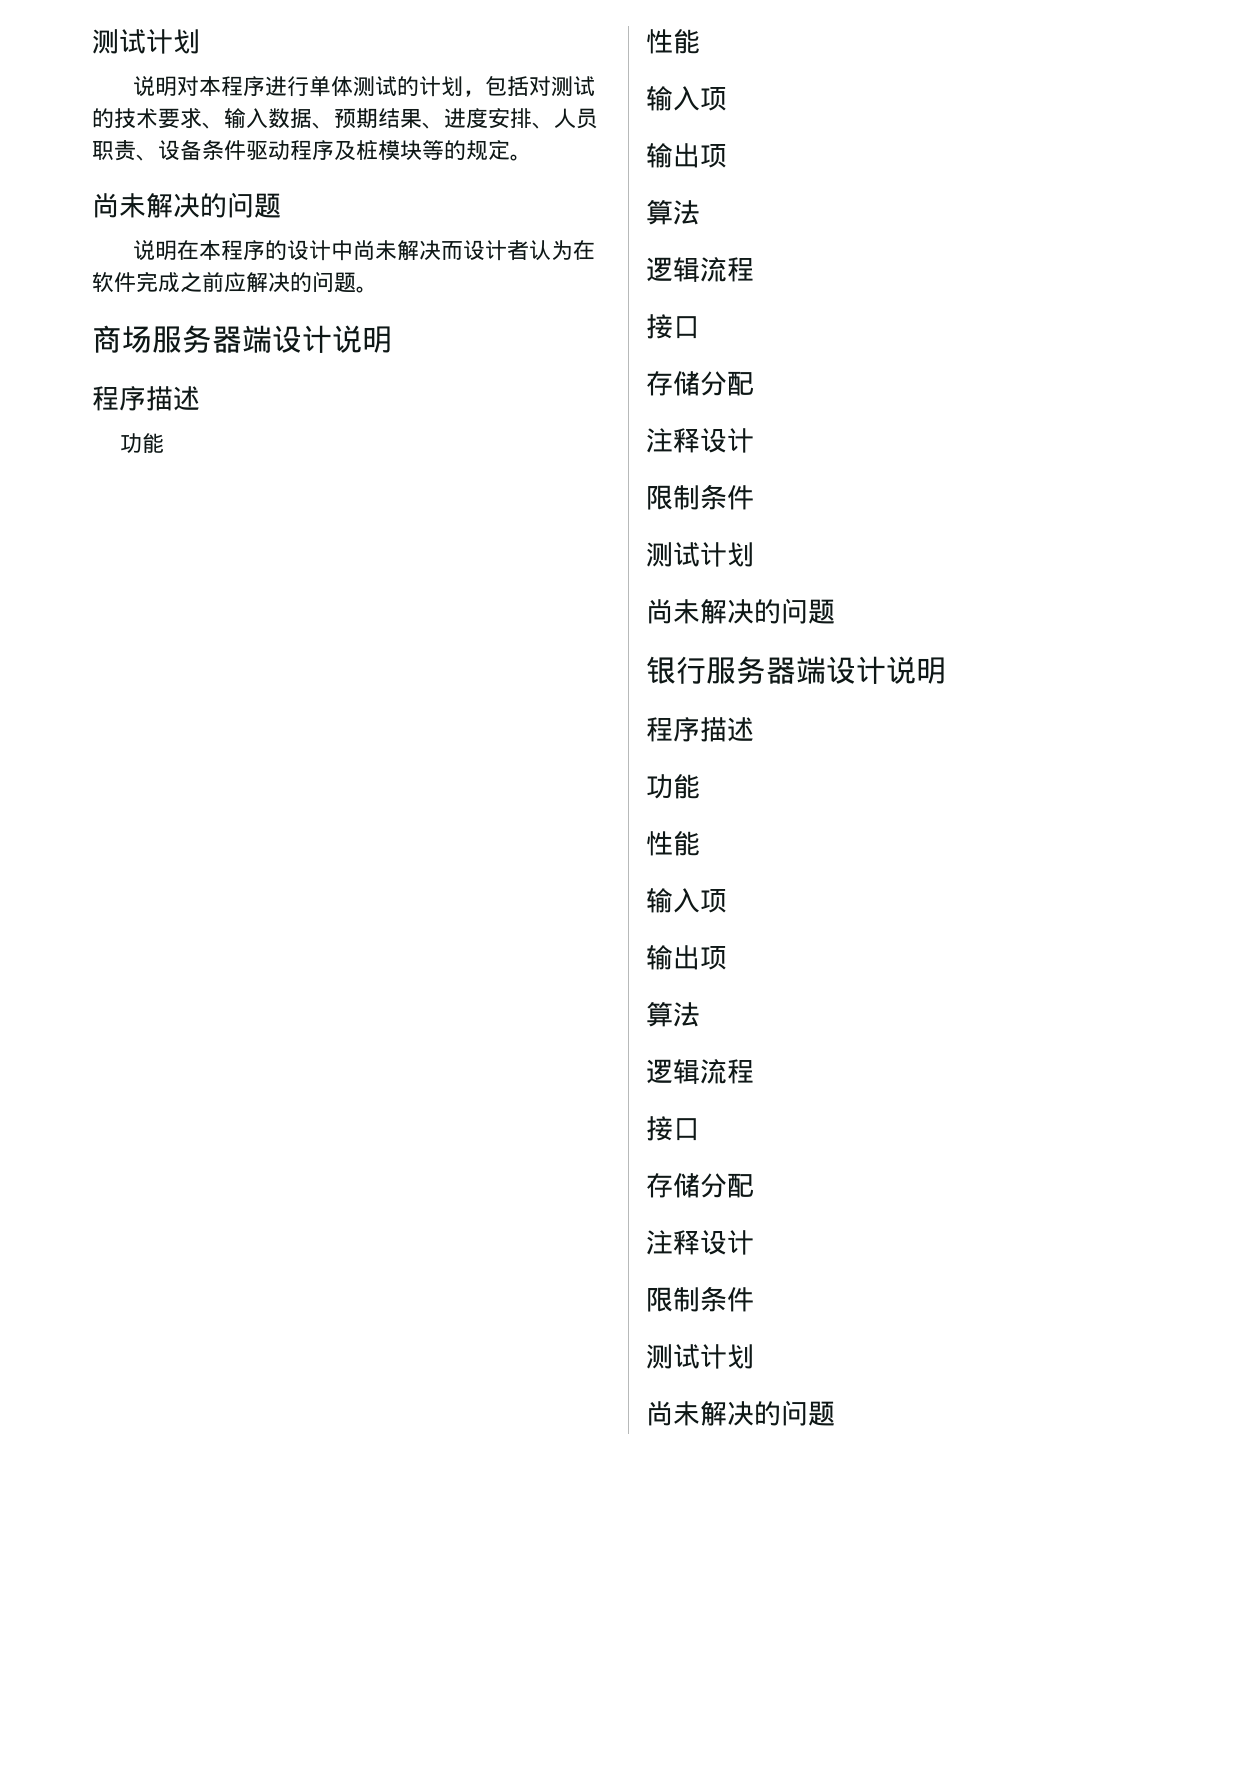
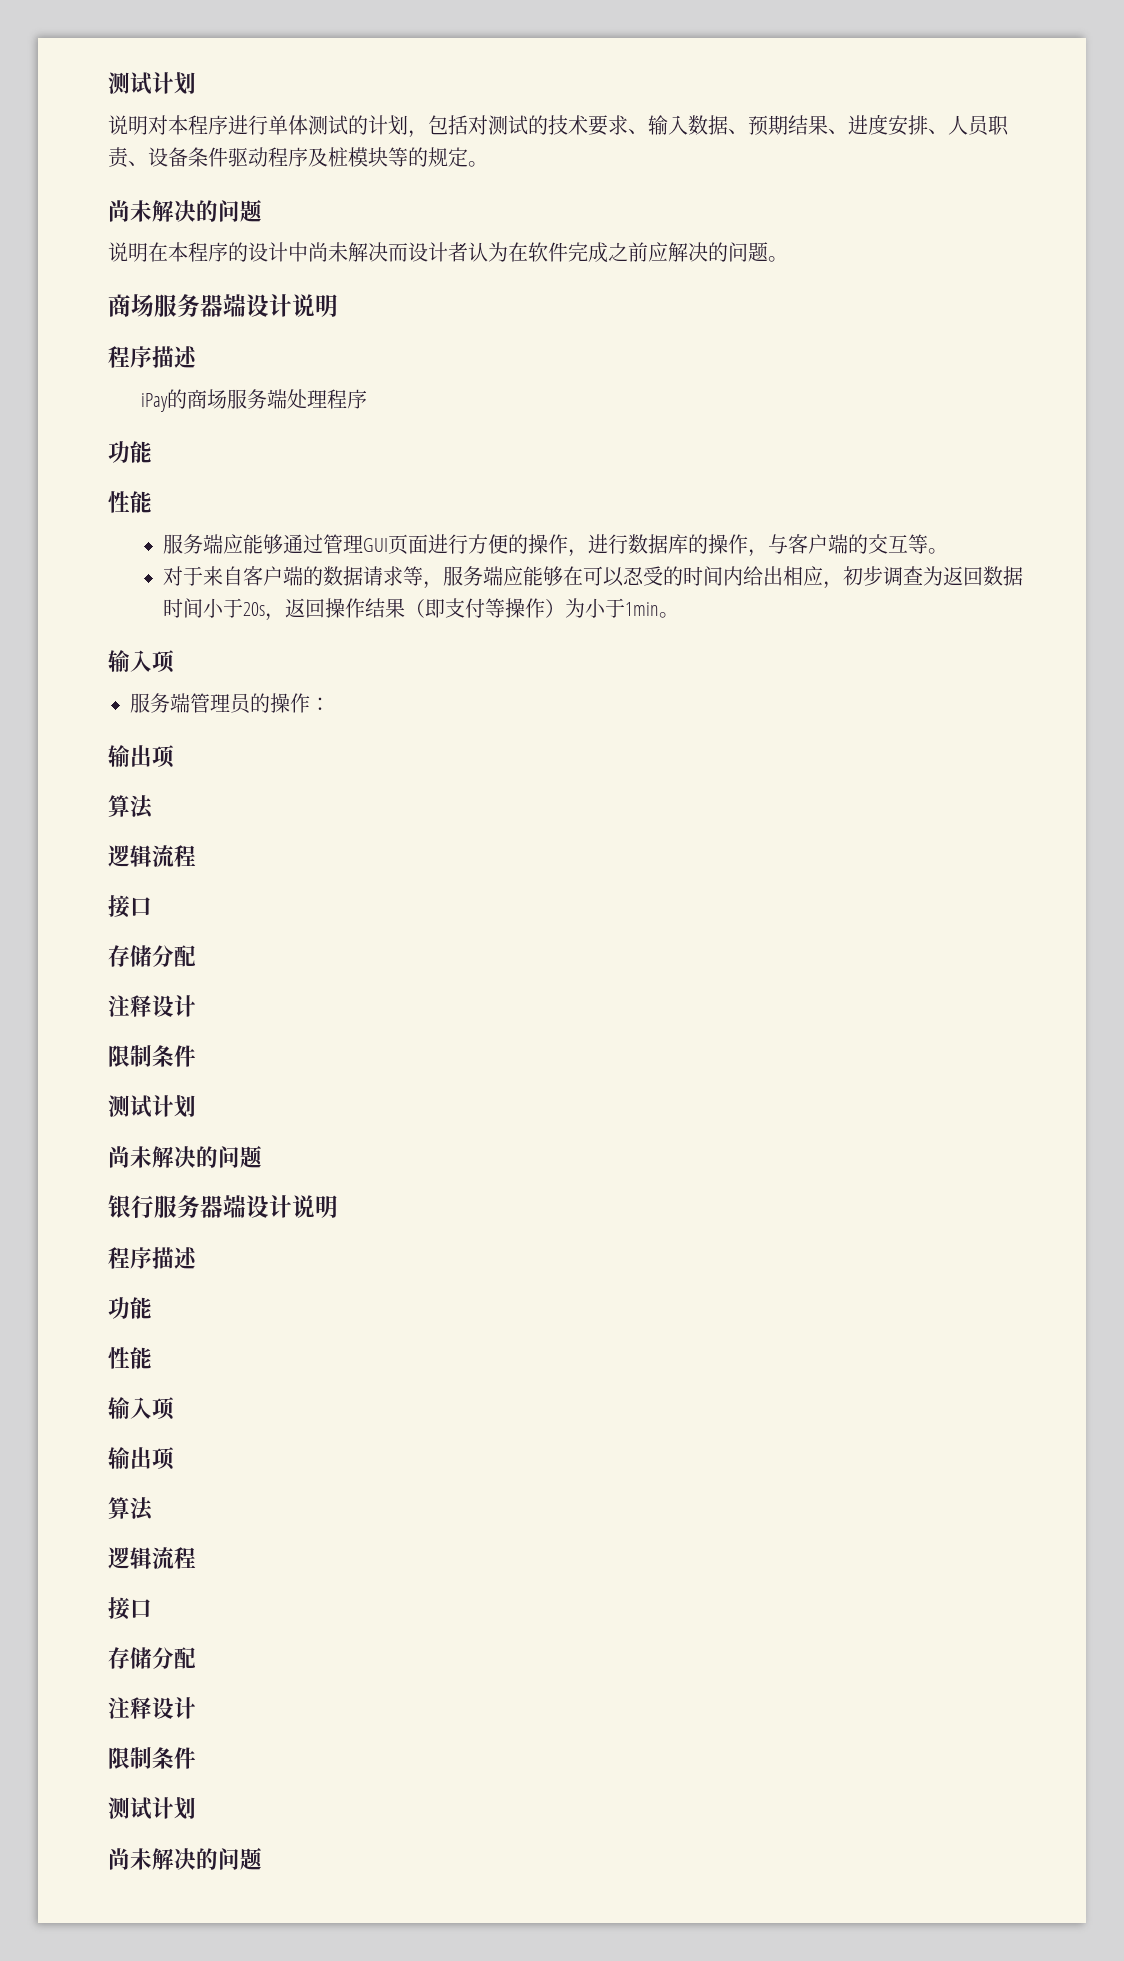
[120,433,165,453] [646,29,700,54] [646,86,727,111] 功能 // 性能 // 输入项 -> [141,389,368,412] [108,441,152,463] [108,491,152,513] [163,534,949,557] [163,566,1024,589] [163,598,680,621] [108,650,175,673] [130,693,330,714] iPay的商场服务端处理程序 // 功能 // 性能 // 服务端应能够通过管理GUI页面进行方便的操作，进行数据库的操作，与客户端的交互等。 // 对于来自客户端的数据请求等，服务端应能够在可以忍受的时间内给出相应，初步调查为返回数据时间小于20s，返回操作结果（即支付等操作）为小于1min。 // 输入项 // 服务端管理员的操作：

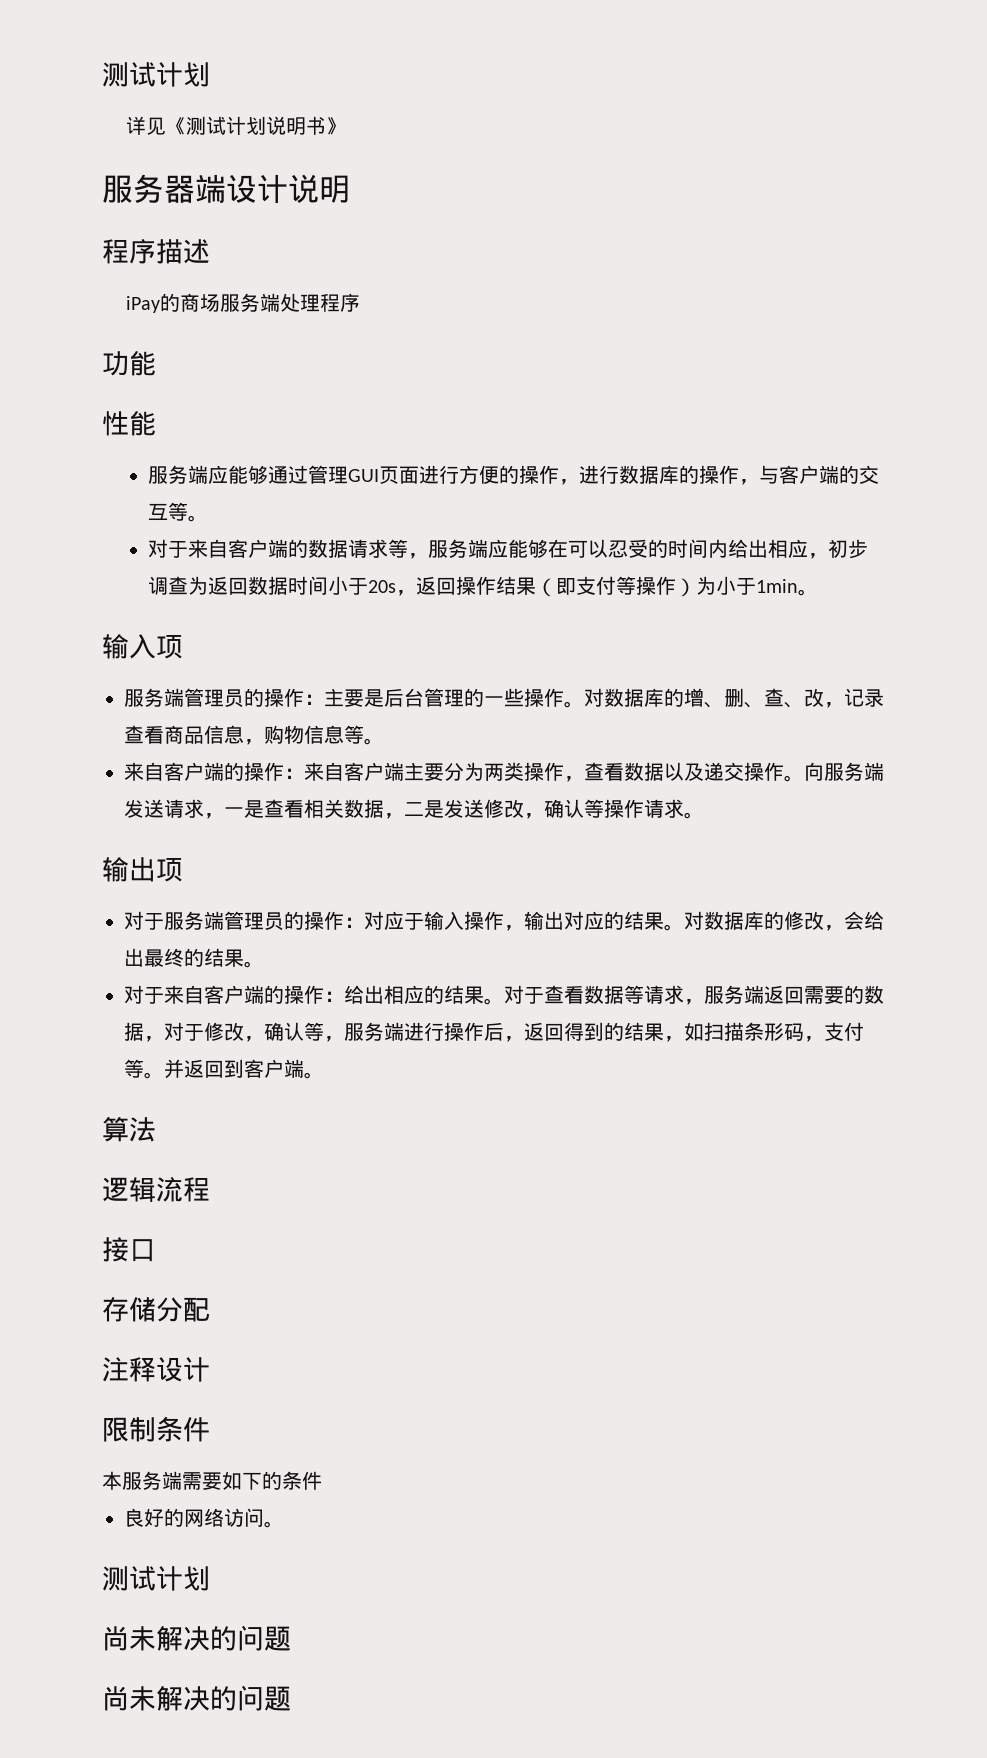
[108,72,196,95] [108,114,1009,138] [108,147,488,168] [108,199,262,222] [108,242,788,263] [108,294,154,317] 测试计划 // 说明对本程序进行单体测试的计划，包括对测试的技术要求、输入数据、预期结果、进度安排、人员职责、设备条件驱动程序及桩模块等的规定。 // 尚未解决的问题 // 说明在本程序的设计中尚未解决而设计者认为在软件完成之前应解决的问题。 // 商场 -> [102,62,210,87] [126,116,347,135] 测试计划 // 详见《测试计划说明书》 //
[108,745,175,768] // 输出项 -> [324,688,884,708] [124,725,384,745] [124,762,884,782] [124,799,704,819] [102,857,183,882] [124,911,884,931] [124,948,264,968] [124,985,884,1005] [124,1022,864,1042] [124,1059,324,1079] 主要是后台管理的一些操作。对数据库的增、删、查、改，记录查看商品信息，购物信息等。 // 来自客户端的操作：来自客户端主要分为两类操作，查看数据以及递交操作。向服务端发送请求，一是查看相关数据，二是发送修改，确认等操作请求。 // 输出项 // 对于服务端管理员的操作：对应于输入操作，输出对应的结果。对数据库的修改，会给出最终的结果。 // 对于来自客户端的操作：给出相应的结果。对于查看数据等请求，服务端返回需要的数据，对于修改，确认等，服务端进行操作后，返回得到的结果，如扫描条形码，支付等。并返回到客户端。
[108,1095,196,1118] [108,1145,262,1168] [108,1195,338,1219] [108,1247,197,1269] [108,1297,152,1319] [108,1347,152,1369] [108,1397,175,1420] [108,1447,175,1470] [108,1497,154,1521] [108,1547,196,1569] [108,1597,152,1620] [108,1647,196,1669] [108,1697,196,1719] [108,1747,196,1769] [108,1797,196,1820] // 测试计划 // 尚未解决的问题 // 银行服务器端设计说明 // 程序描述 // 功能 // 性能 // 输入项 // 输出项 // 算法 // 逻辑流程 // 接口 // 存储分配 // 注释设计 // 限制条件 // 测试计划 -> [102,1471,322,1490] [124,1508,284,1528] [102,1566,210,1591] [102,1625,291,1651] // 本服务端需要如下的条件 // 良好的网络访问。 // 测试计划 // 尚未解决的问题

